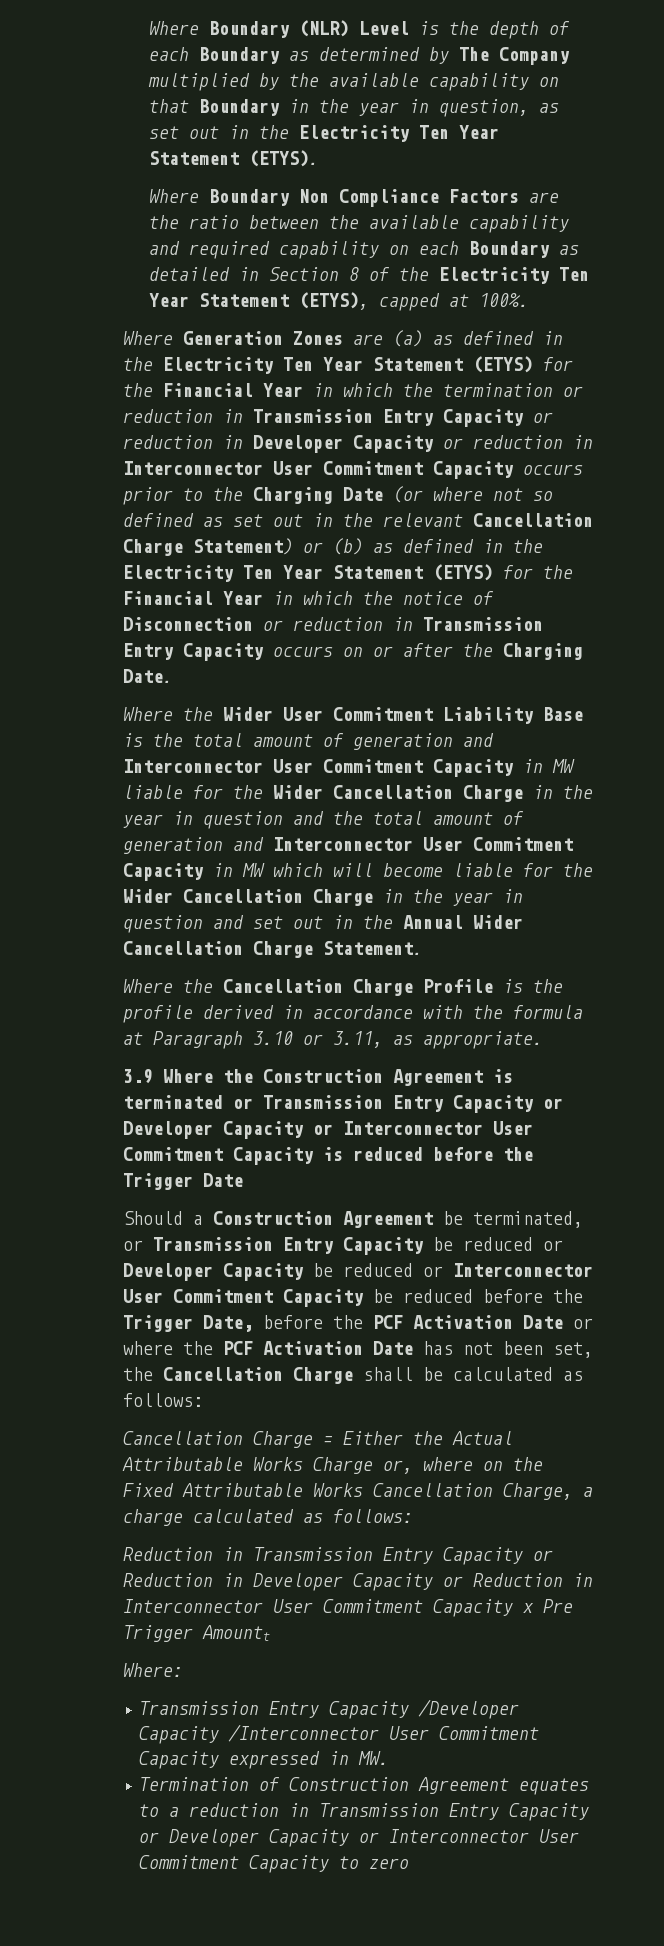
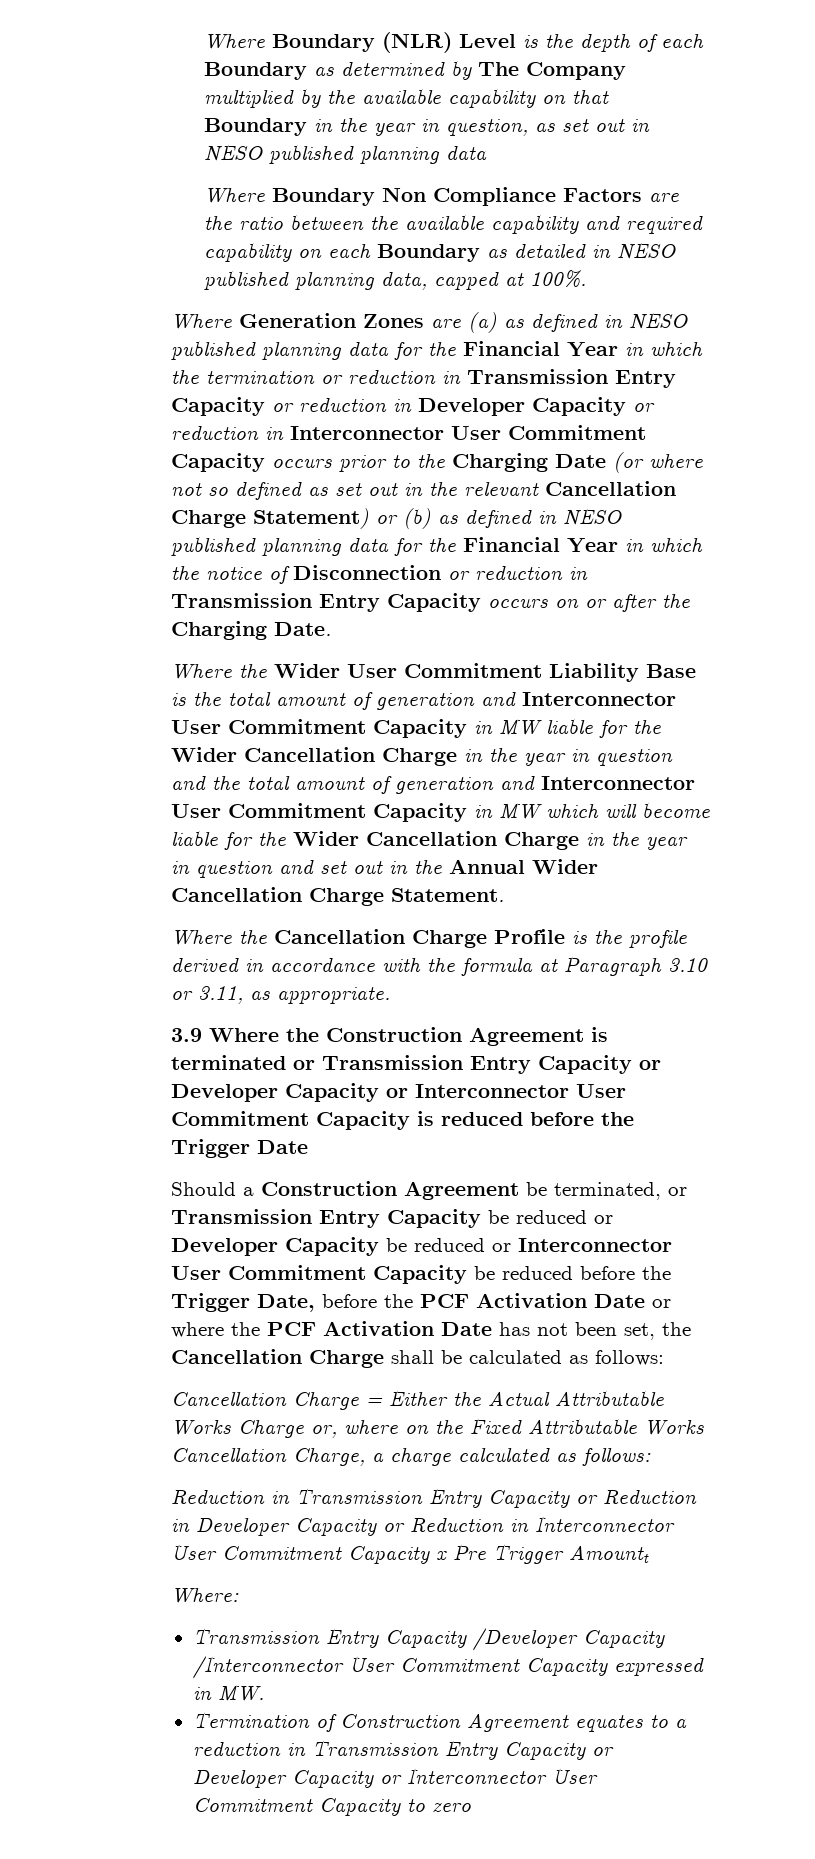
[258,125,499,142] [148,150,319,167] the Electricity Ten Year Statement (ETYS). -> [203,144,487,164] NESO published planning data
[268,267,589,284] [148,292,369,310] Section 8 of the Electricity Ten Year Statement (ETYS), -> [616,242,676,259] [203,270,427,290] NESO published planning data,
[122,356,533,374] the Electricity Ten Year Statement (ETYS) -> [628,312,688,329] [170,340,389,360] NESO published planning data
[512,539,543,553] [122,564,493,582] the Electricity Ten Year Statement (ETYS) -> [562,508,622,525] [170,536,389,556] NESO published planning data

